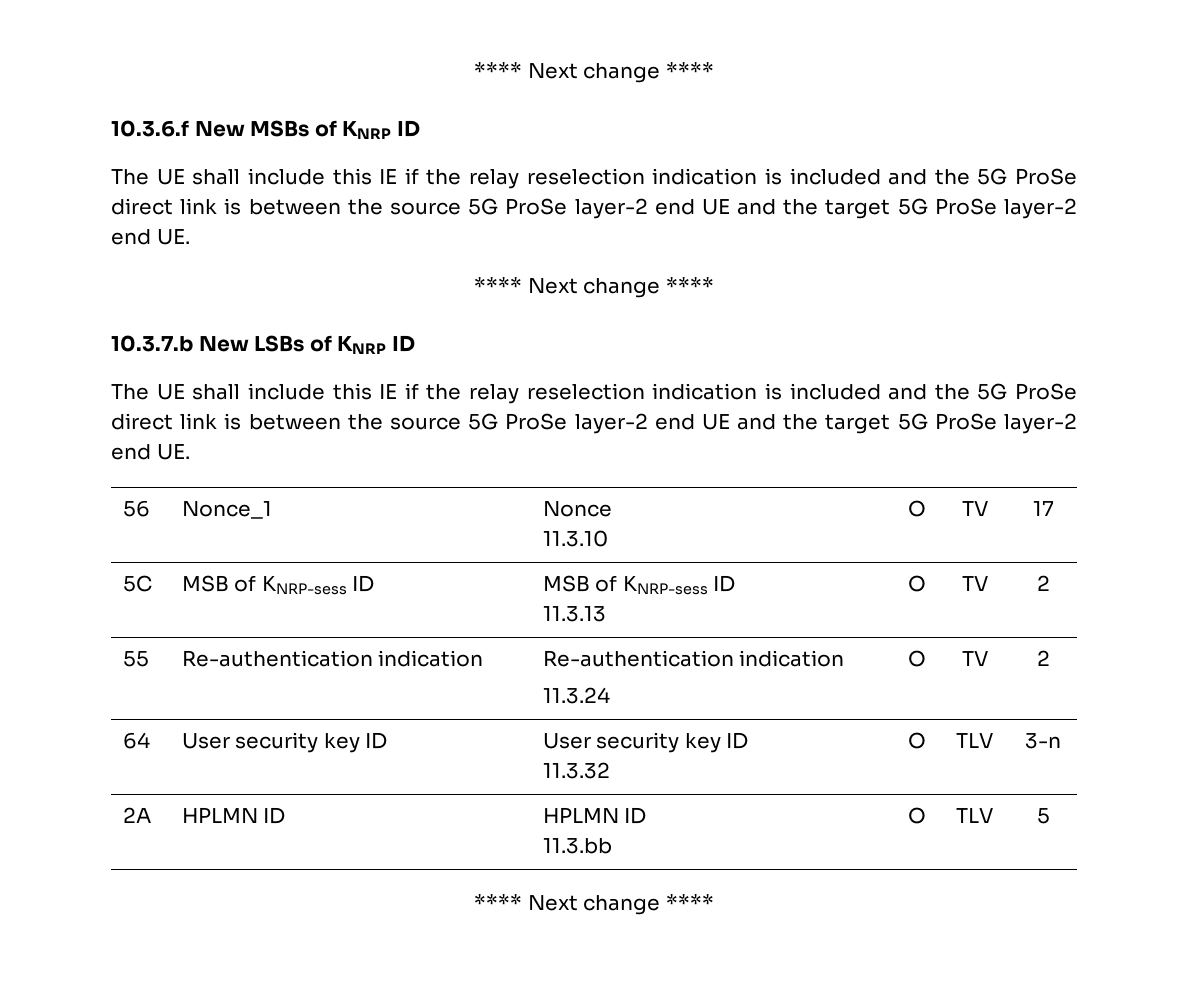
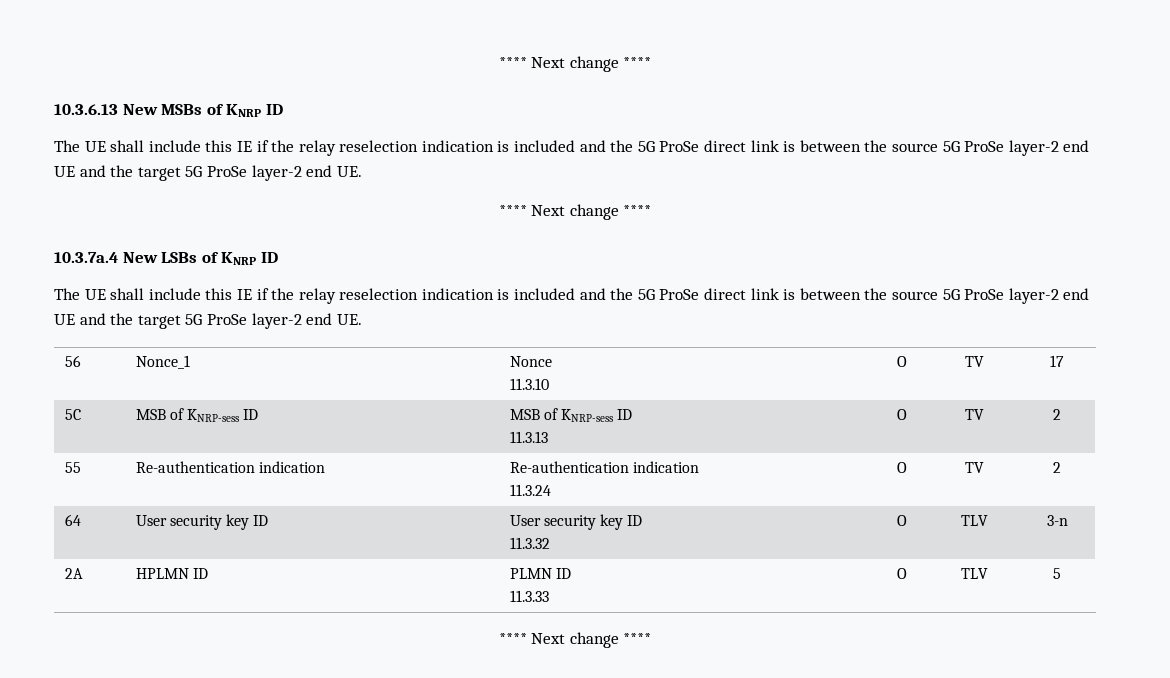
[474,62,714,83] [111,120,189,137] **** Next change **** // 10.3.6.f -> [498,56,652,72] [54,104,118,115] **** Next change **** // 10.3.6.13
[111,335,193,352] 10.3.7.b -> [54,252,118,263] 10.3.7a.4
[542,807,647,824] [542,838,612,854] HPLMN ID // 11.3.bb -> [509,568,572,579] [509,590,549,602] PLMN ID // 11.3.33

